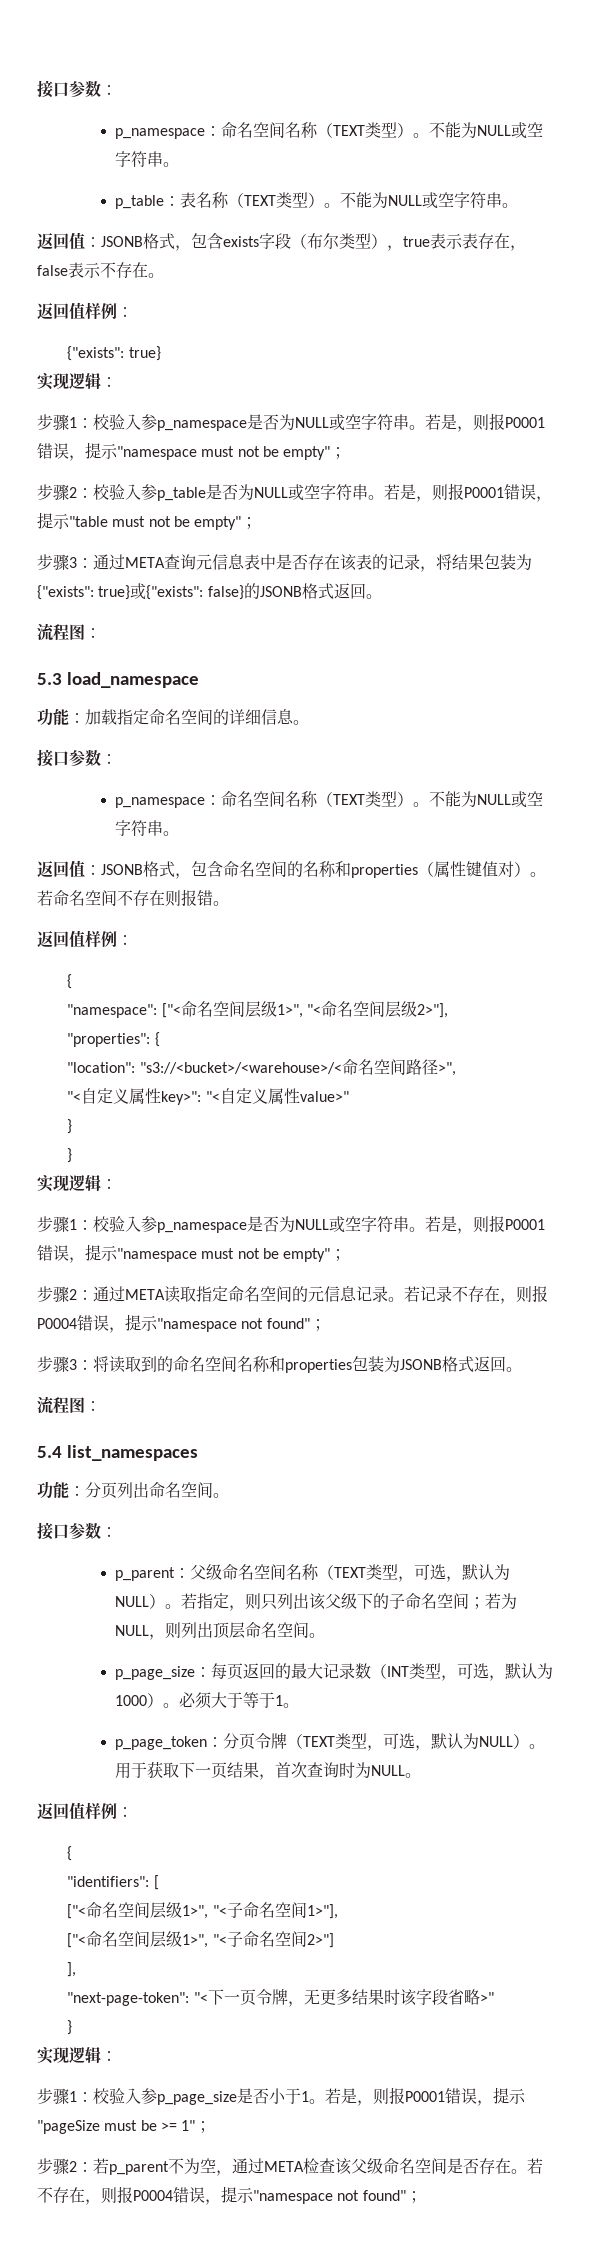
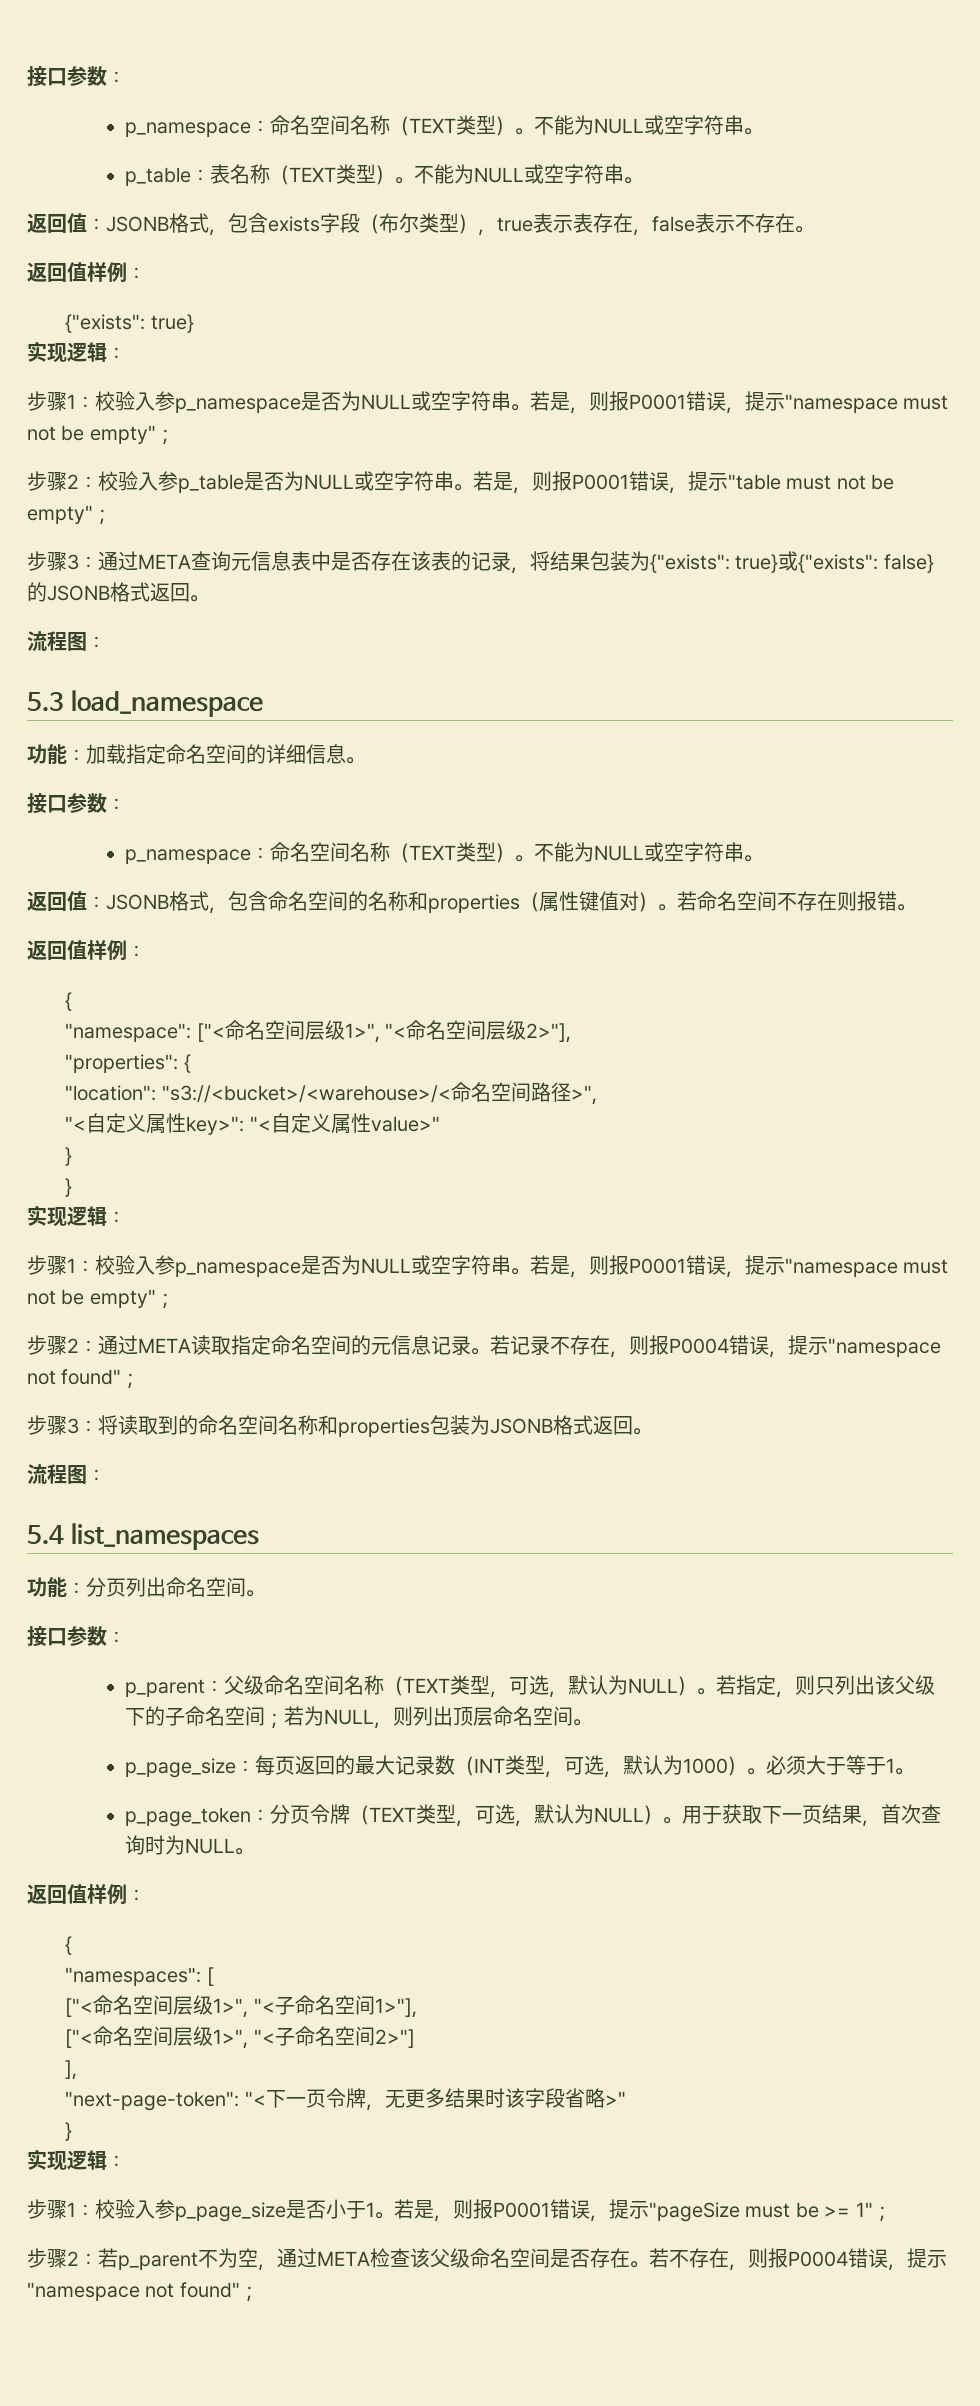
[67,1876,150,1887] "identifiers": -> [65,1967,202,1986] "namespaces":

